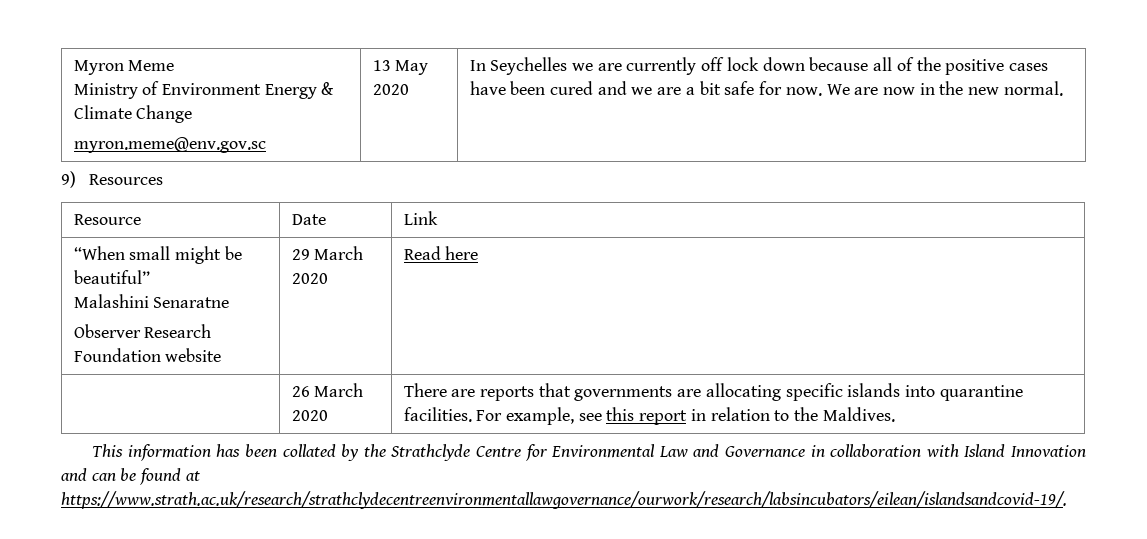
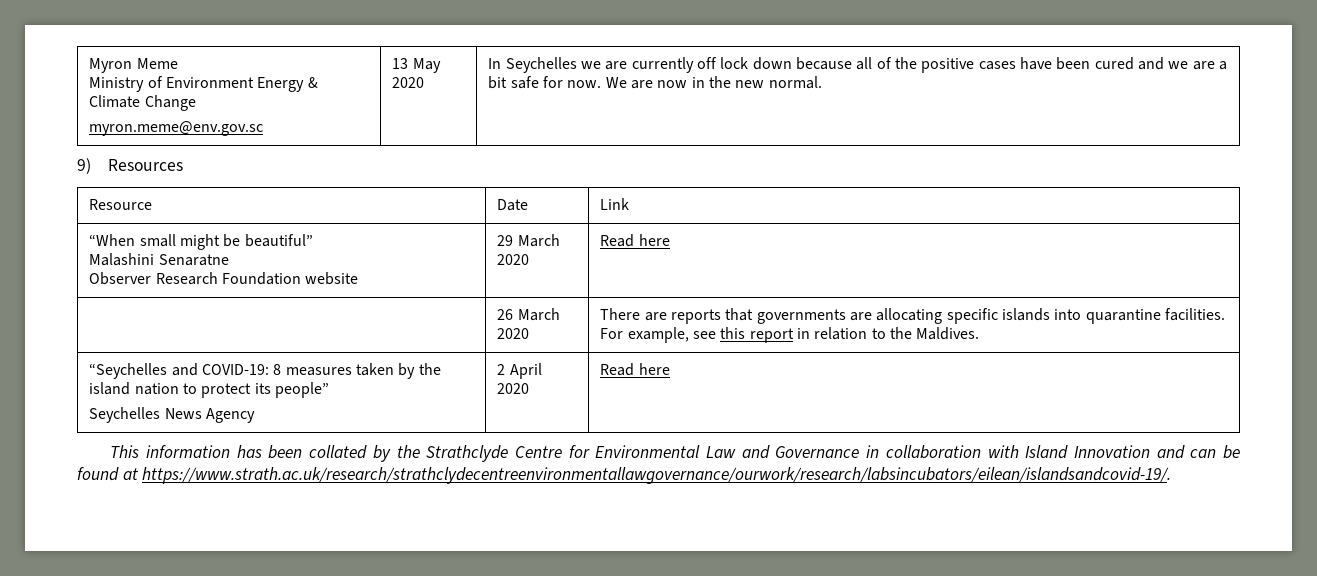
(895, 414) none -> [89,363,441,379] [89,382,330,398] [89,407,256,423] [497,363,542,379] [497,383,530,394] [600,363,670,376] // “Seychelles and COVID-19: 8 measures taken by the island nation to protect its people” // Seychelles News Agency | 2 April 2020 | Read here

